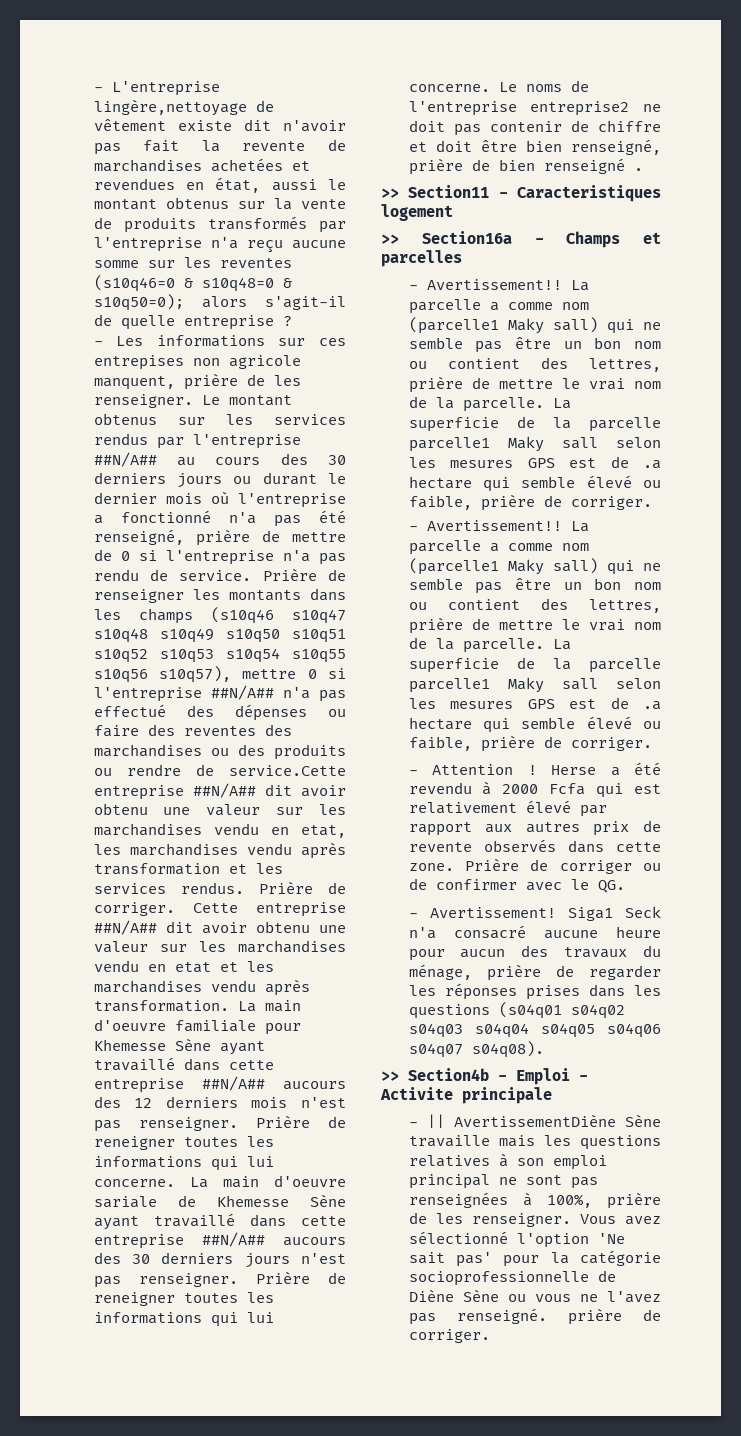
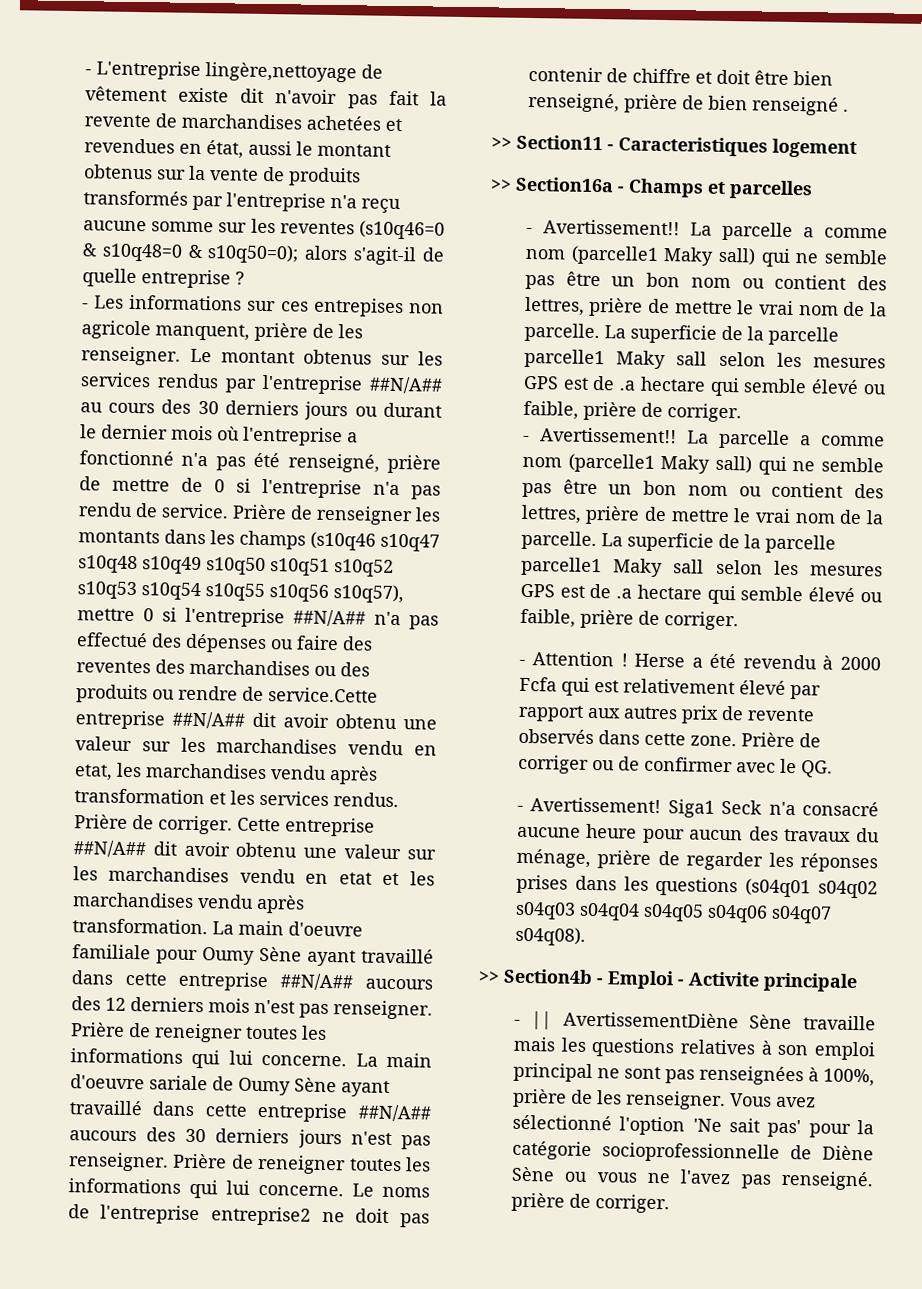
[93,1039,166,1051] Khemesse -> [201,947,255,965] Oumy
[216,1195,289,1207] Khemesse -> [237,1077,291,1096] Oumy

